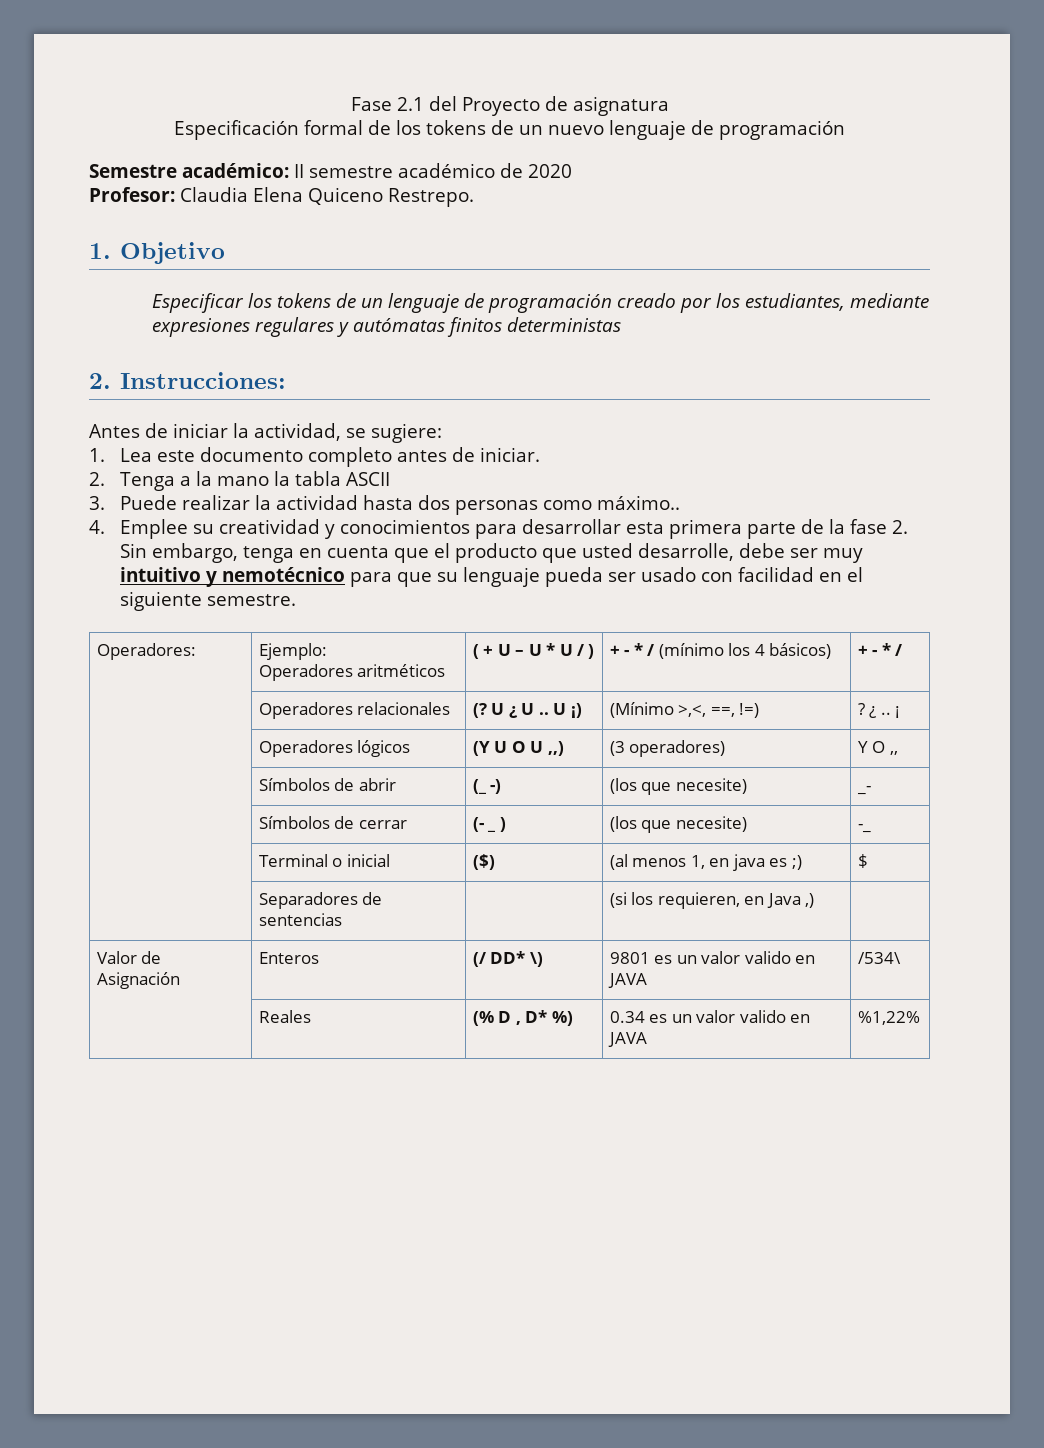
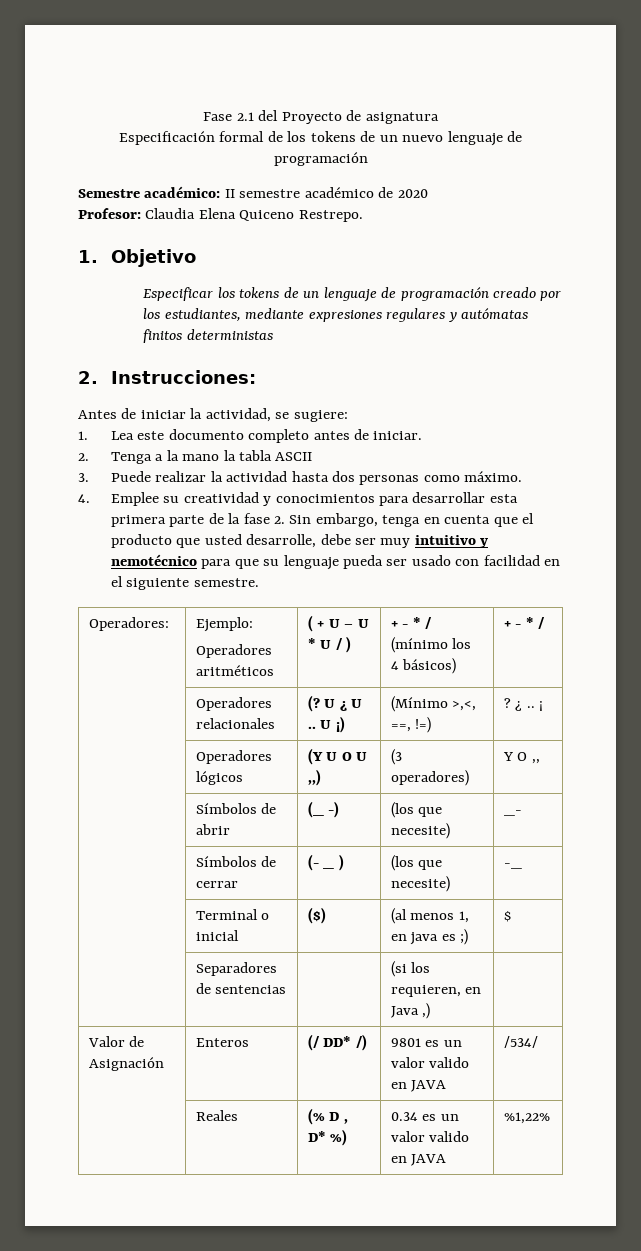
[597,495,681,510] máximo.. -> [464,471,523,482] máximo.
[529,952,543,967] \) -> [355,1034,367,1051] /)
[857,952,901,964] /534\ -> [503,1036,538,1048] /534/

